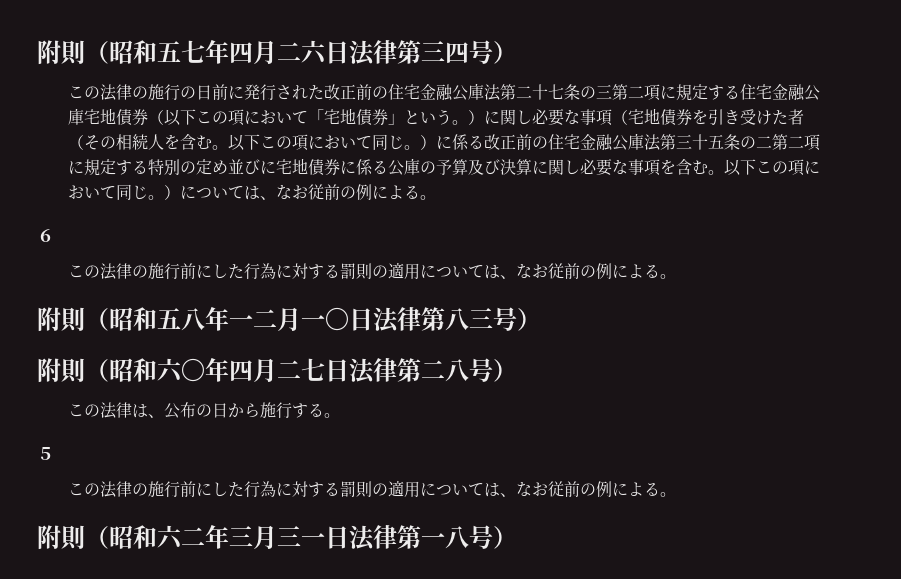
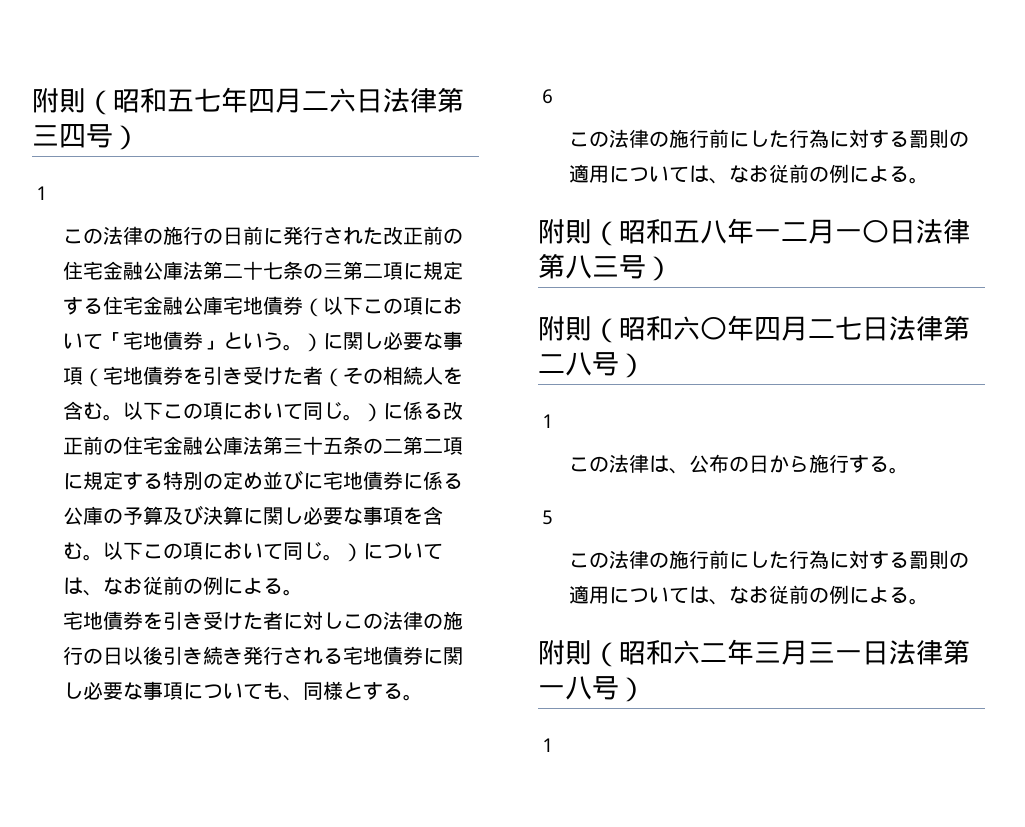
(517, 52) none -> [32,186,51,200] // １
(437, 197) none -> [63,611,464,630] [63,646,464,665] [63,681,424,701] // 宅地債券を引き受けた者に対しこの法律の施行の日以後引き続き発行される宅地債券に関し必要な事項についても、同様とする。
(517, 370) none -> [538,414,557,428] // １
(517, 537) none -> [538,738,557,752] // １

